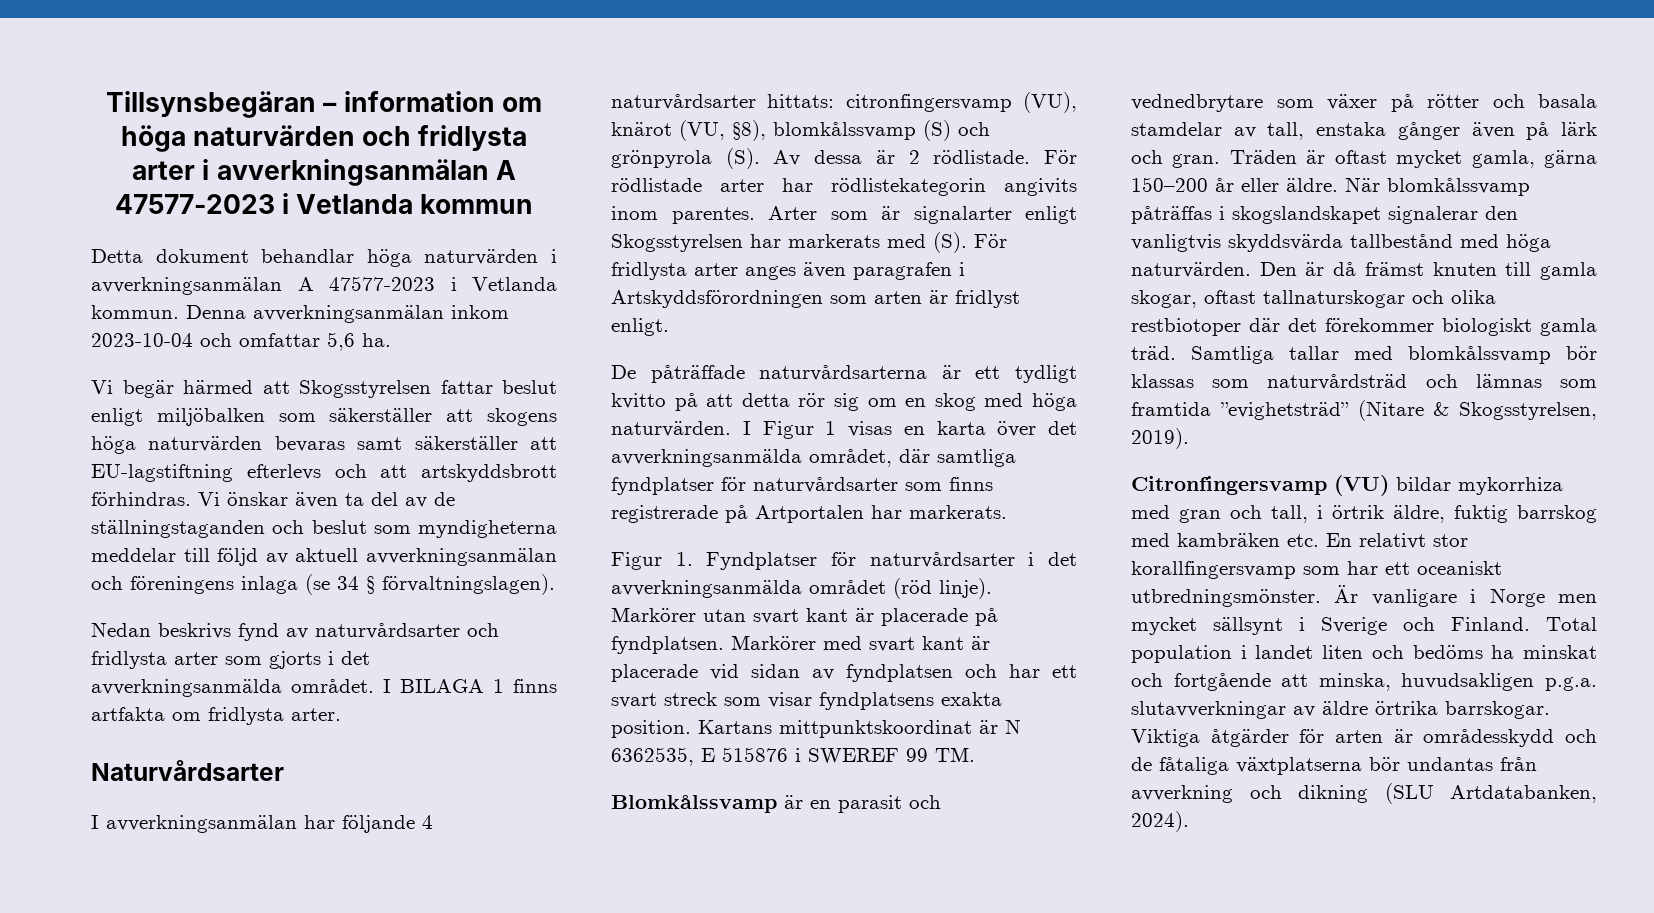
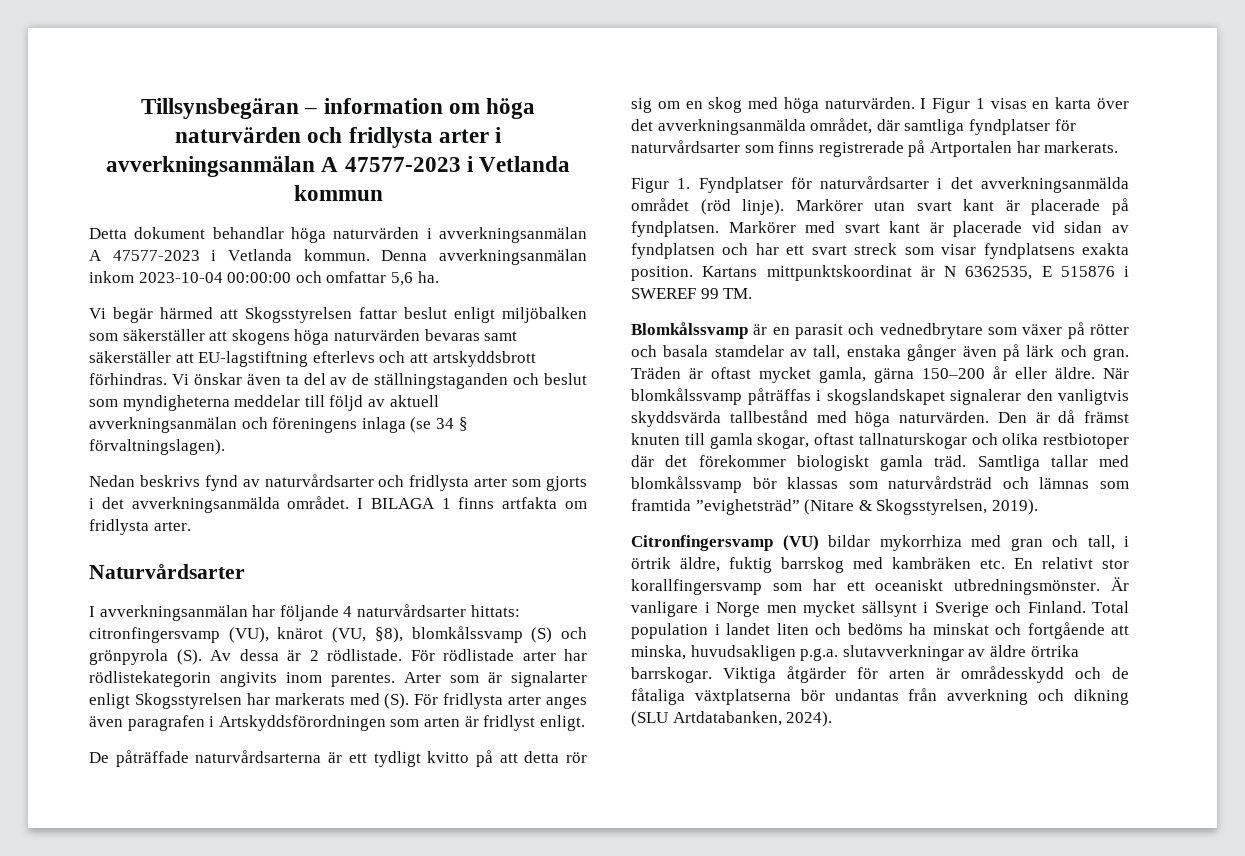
(193, 340) none -> [227,272,292,283] 00:00:00

